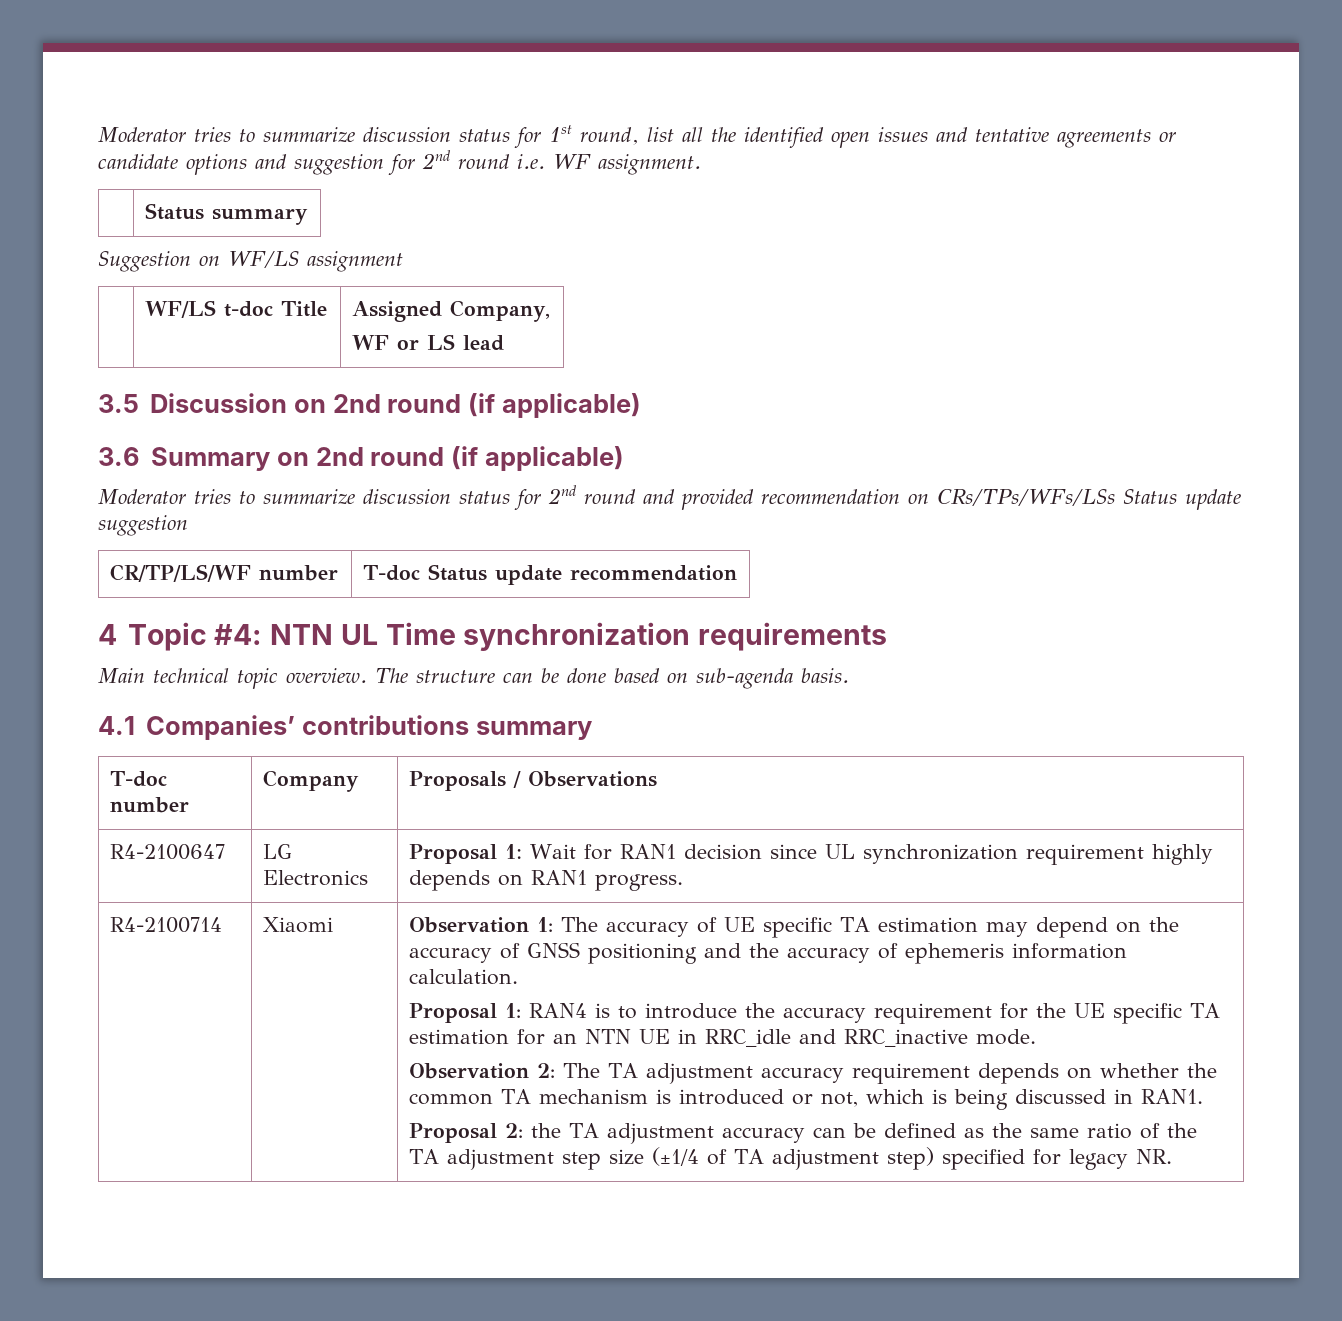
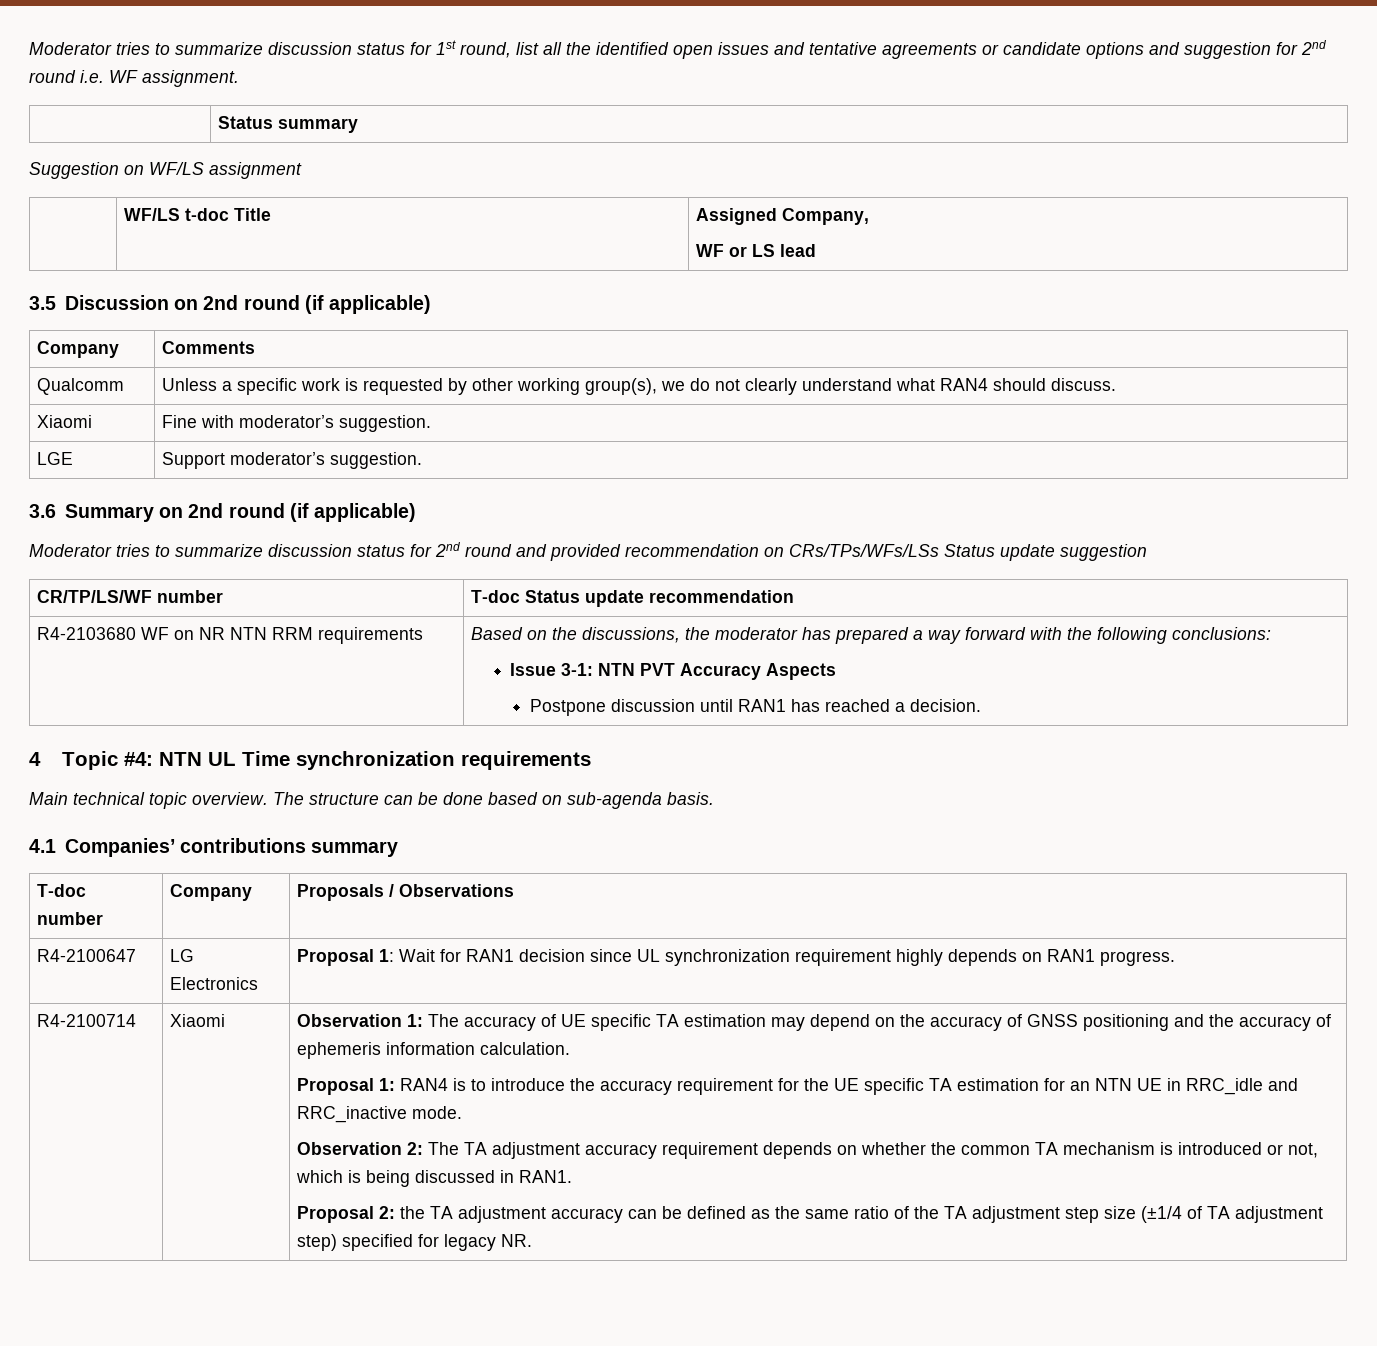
(642, 405) none -> [37,341,120,358] [162,341,256,354] [37,378,125,395] [162,378,1117,395] [37,415,93,428] [162,415,432,432] [37,452,74,465] [162,452,423,469] // Company | Comments // Qualcomm | Unless a specific work is requested by other working group(s), we do not clearly understand what RAN4 should discuss. // Xiaomi | Fine with moderator’s suggestion. // LGE | Support moderator’s suggestion.
(738, 573) none -> [37,627,424,644] [471,627,1272,644] [510,663,837,680] [530,699,982,716] // R4-2103680 WF on NR NTN RRM requirements | Based on the discussions, the moderator has prepared a way forward with the following conclusions: // Issue 3-1: NTN PVT Accuracy Aspects // Postpone discussion until RAN1 has reached a decision.

